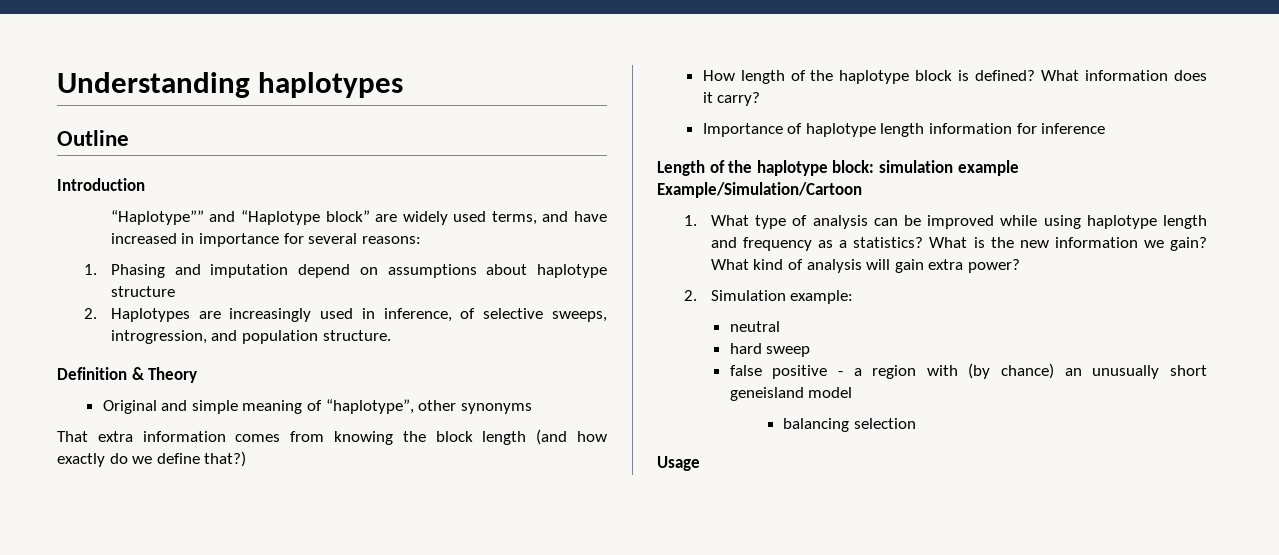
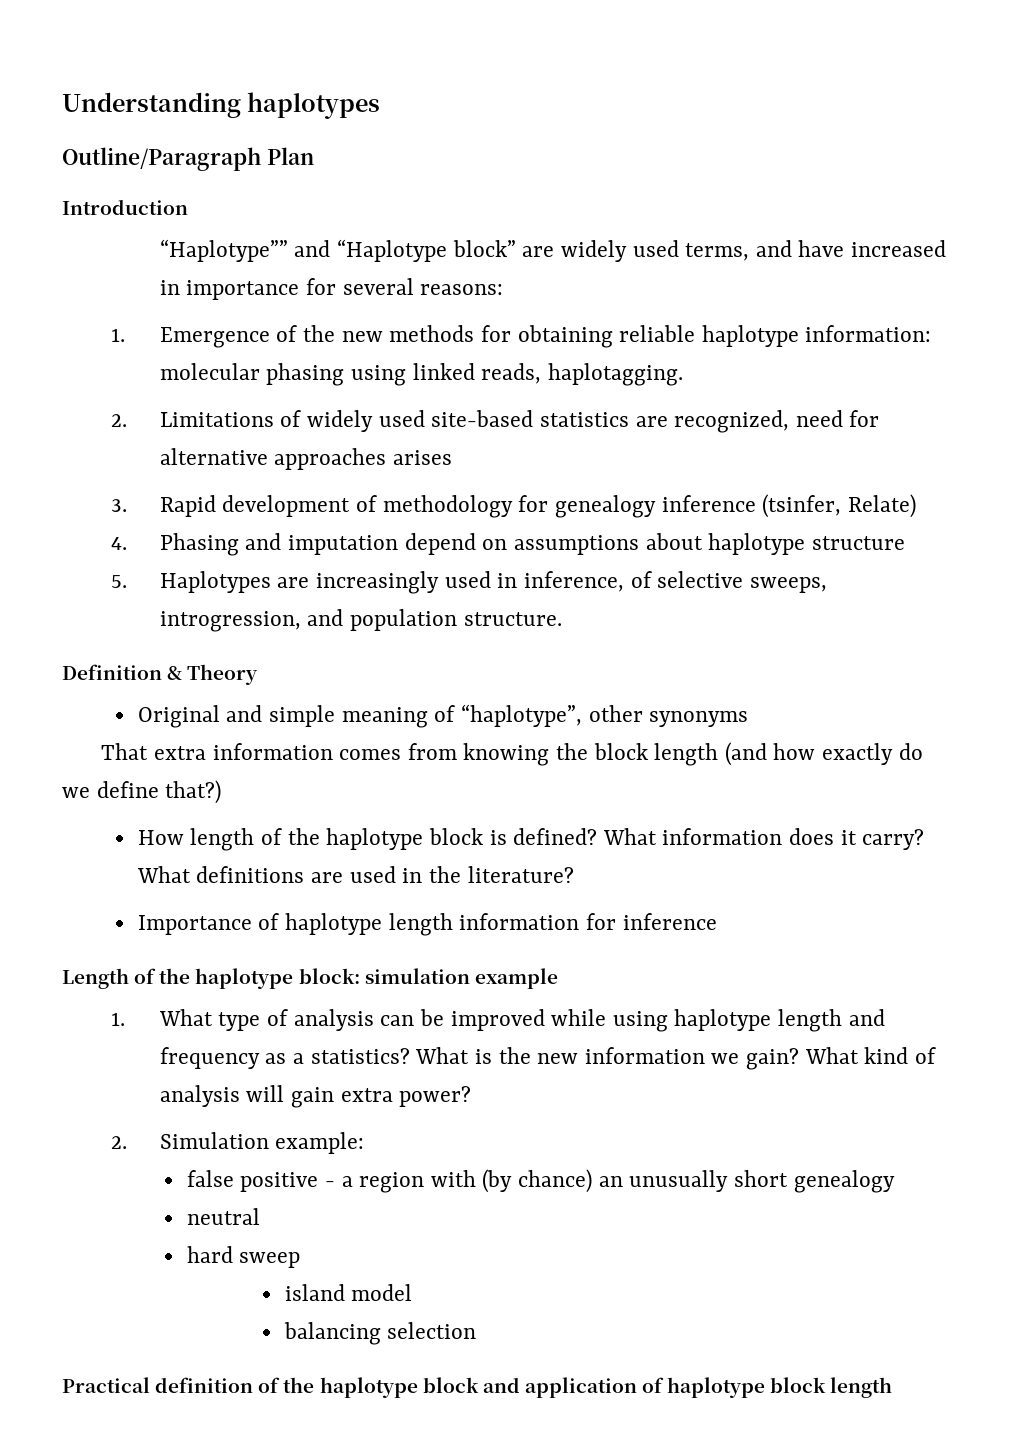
[57,130,129,146] Outline -> [62,147,314,171] Outline/Paragraph Plan
(97, 269) none -> [159,325,932,348] [159,363,683,386] [110,410,880,433] [159,448,453,470] [110,494,916,518] [110,537,127,550] Emergence of the new methods for obtaining reliable haplotype information: molecular phasing using linked reads, haplotagging. // 2. Limitations of widely used site-based statistics are recognized, need for alternative approaches arises // 3. Rapid development of methodology for genealogy inference (tsinfer, Relate) // 4.
[83,308,97,319] 2. -> [110,575,127,588] 5.
(761, 99) none -> [136,866,574,883] What definitions are used in the literature?
[657,182,862,198] Example/Simulation/Cartoon -> (558, 978) none
[729,321,780,332] [729,343,811,357] // neutral // hard sweep -> (365, 1143) none
[729,387,853,401] [783,418,917,432] [657,456,700,471] geneisland model // balancing selection // Usage -> [793,1170,895,1193] [186,1208,260,1225] [186,1246,301,1268] [284,1284,413,1301] [283,1322,477,1345] [62,1377,893,1398] genealogy // neutral // hard sweep // island model // balancing selection // Practical definition of the haplotype block and application of haplotype block length

